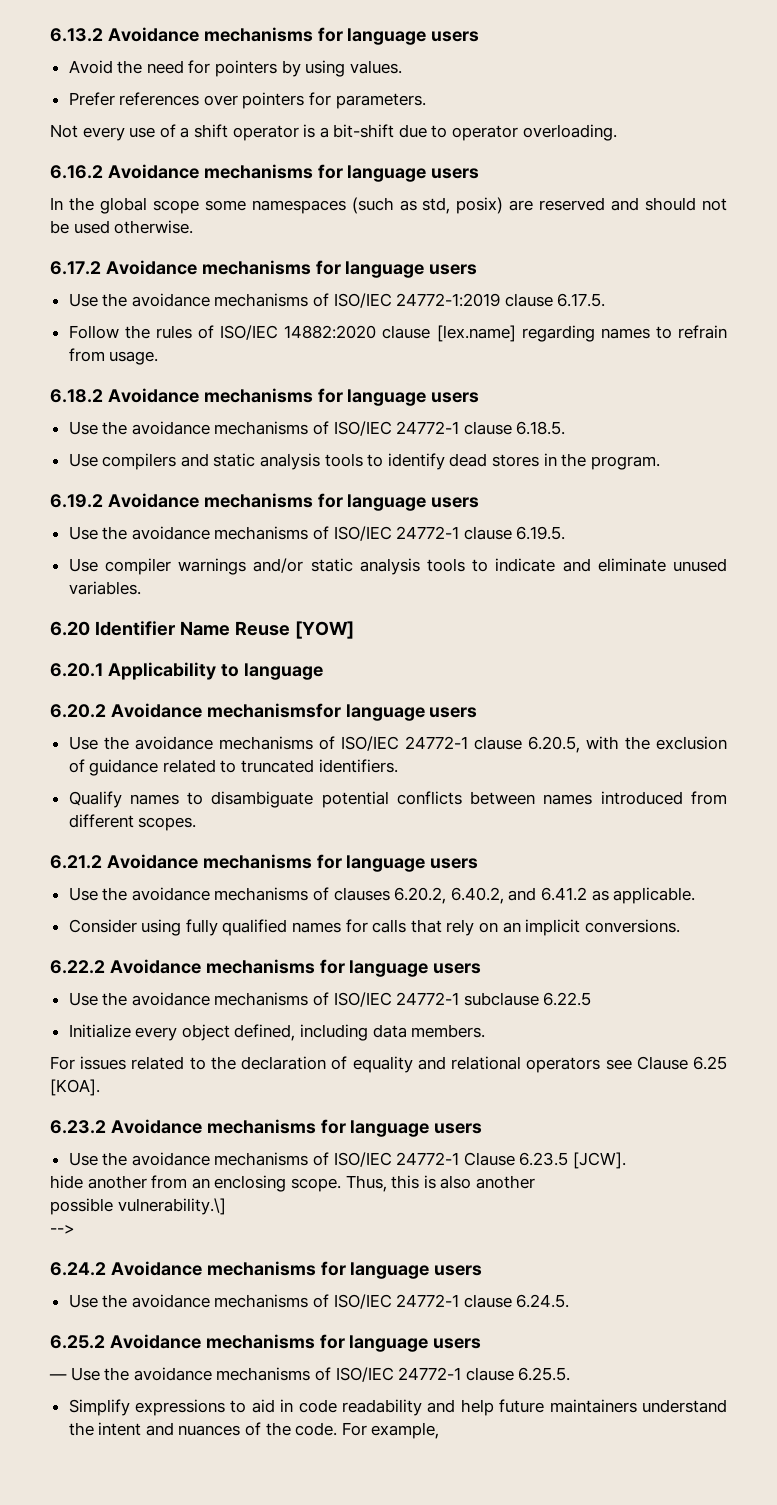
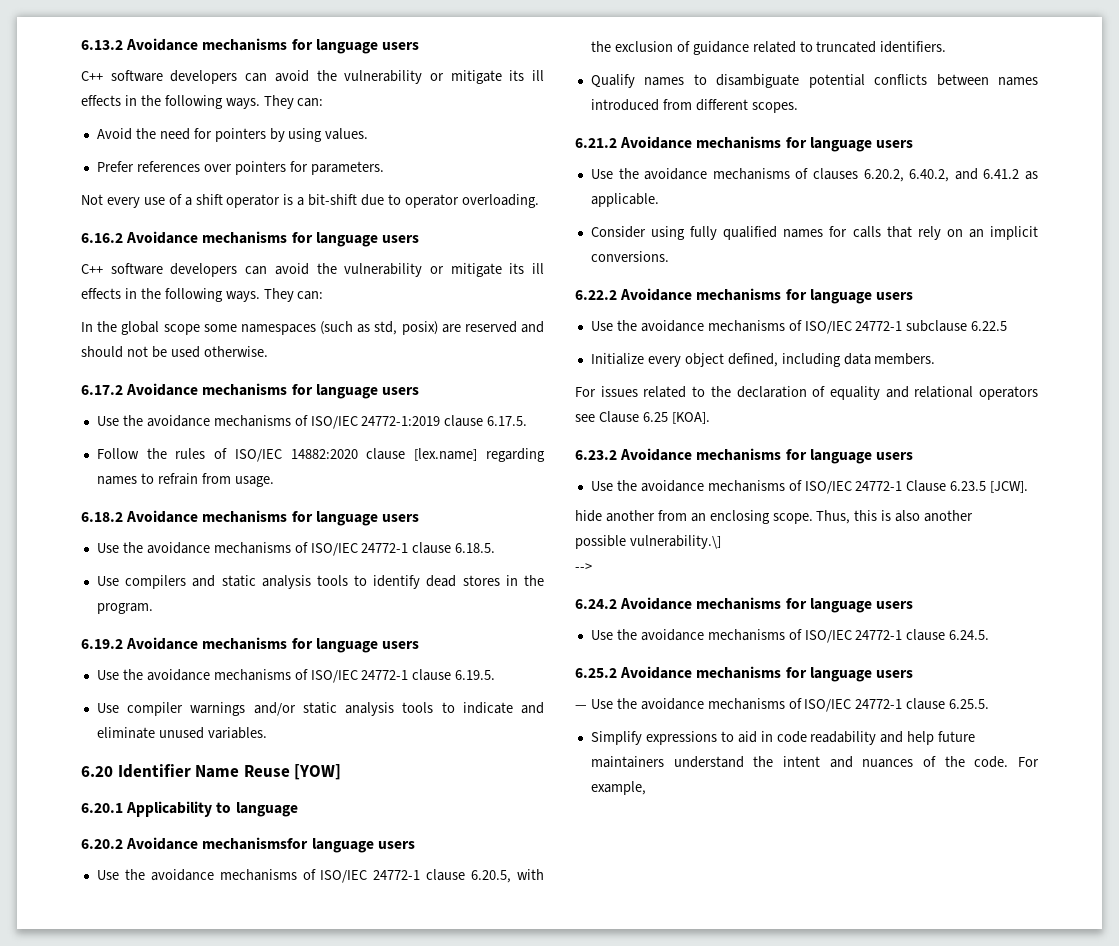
(480, 36) none -> [81,70,544,84] [81,95,324,109] // C++ software developers can avoid the vulnerability or mitigate its ill effects in the following ways. They can:
(480, 173) none -> [81,263,544,277] [81,288,324,302] // C++ software developers can avoid the vulnerability or mitigate its ill effects in the following ways. They can:

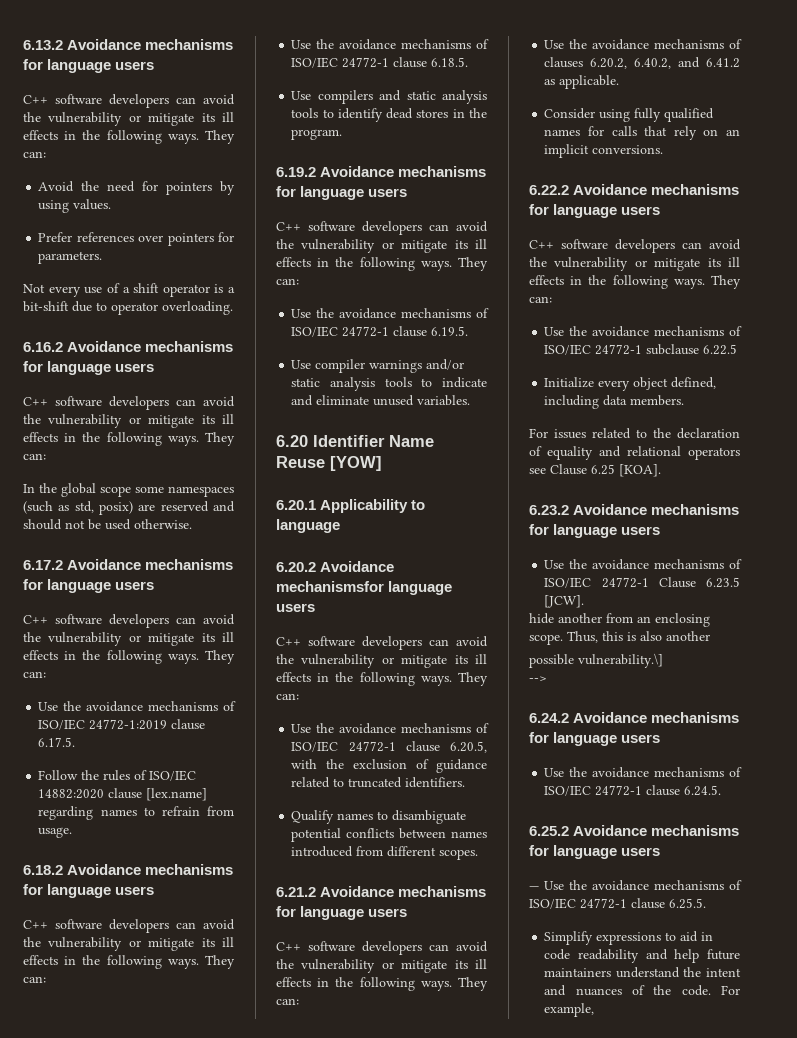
(419, 391) none -> [23,614,235,628] [23,632,235,646] [23,650,235,664] [23,671,46,678] // C++ software developers can avoid the vulnerability or mitigate its ill effects in the following ways. They can:
(419, 518) none -> [23,919,235,933] [23,937,235,951] [23,955,235,969] [23,976,46,983] // C++ software developers can avoid the vulnerability or mitigate its ill effects in the following ways. They can:
(419, 645) none -> [276,221,488,235] [276,239,487,253] [276,257,488,271] [276,278,299,285] // C++ software developers can avoid the vulnerability or mitigate its ill effects in the following ways. They can:
(415, 845) none -> [276,636,488,650] [276,654,487,668] [276,672,488,686] [276,693,299,700] // C++ software developers can avoid the vulnerability or mitigate its ill effects in the following ways. They can:
(913, 144) none -> [276,941,488,955] [276,959,487,973] [276,977,488,991] [276,998,299,1005] // C++ software developers can avoid the vulnerability or mitigate its ill effects in the following ways. They can:
(913, 296) none -> [529,239,741,253] [529,257,740,271] [529,275,741,289] [529,296,552,303] // C++ software developers can avoid the vulnerability or mitigate its ill effects in the following ways. They can:

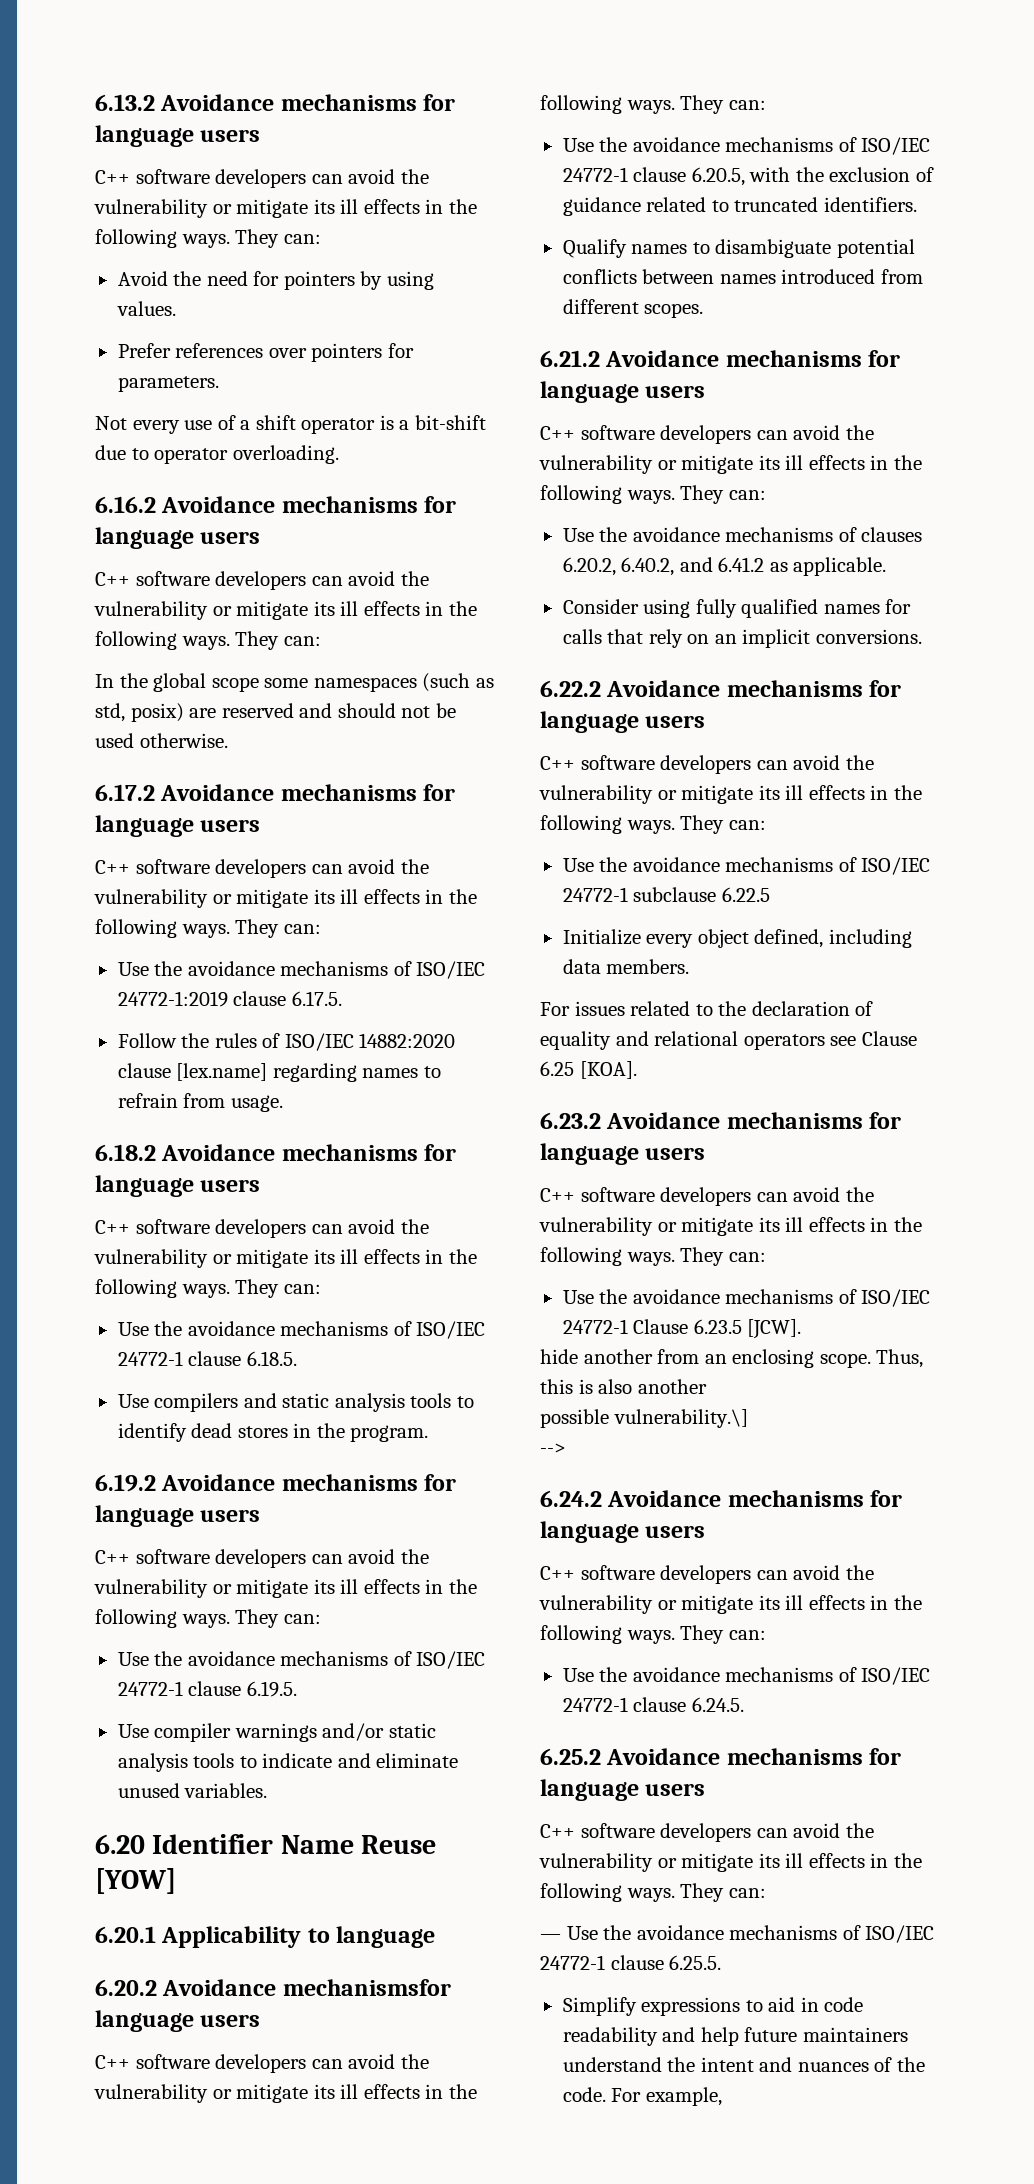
(661, 530) none -> [540,1187,874,1206] [539,1217,922,1236] [540,1247,766,1266] // C++ software developers can avoid the vulnerability or mitigate its ill effects in the following ways. They can:
(661, 738) none -> [540,1565,874,1584] [539,1595,922,1614] [540,1625,766,1644] // C++ software developers can avoid the vulnerability or mitigate its ill effects in the following ways. They can:
(661, 851) none -> [540,1823,874,1842] [539,1853,922,1872] [540,1883,766,1902] // C++ software developers can avoid the vulnerability or mitigate its ill effects in the following ways. They can:

